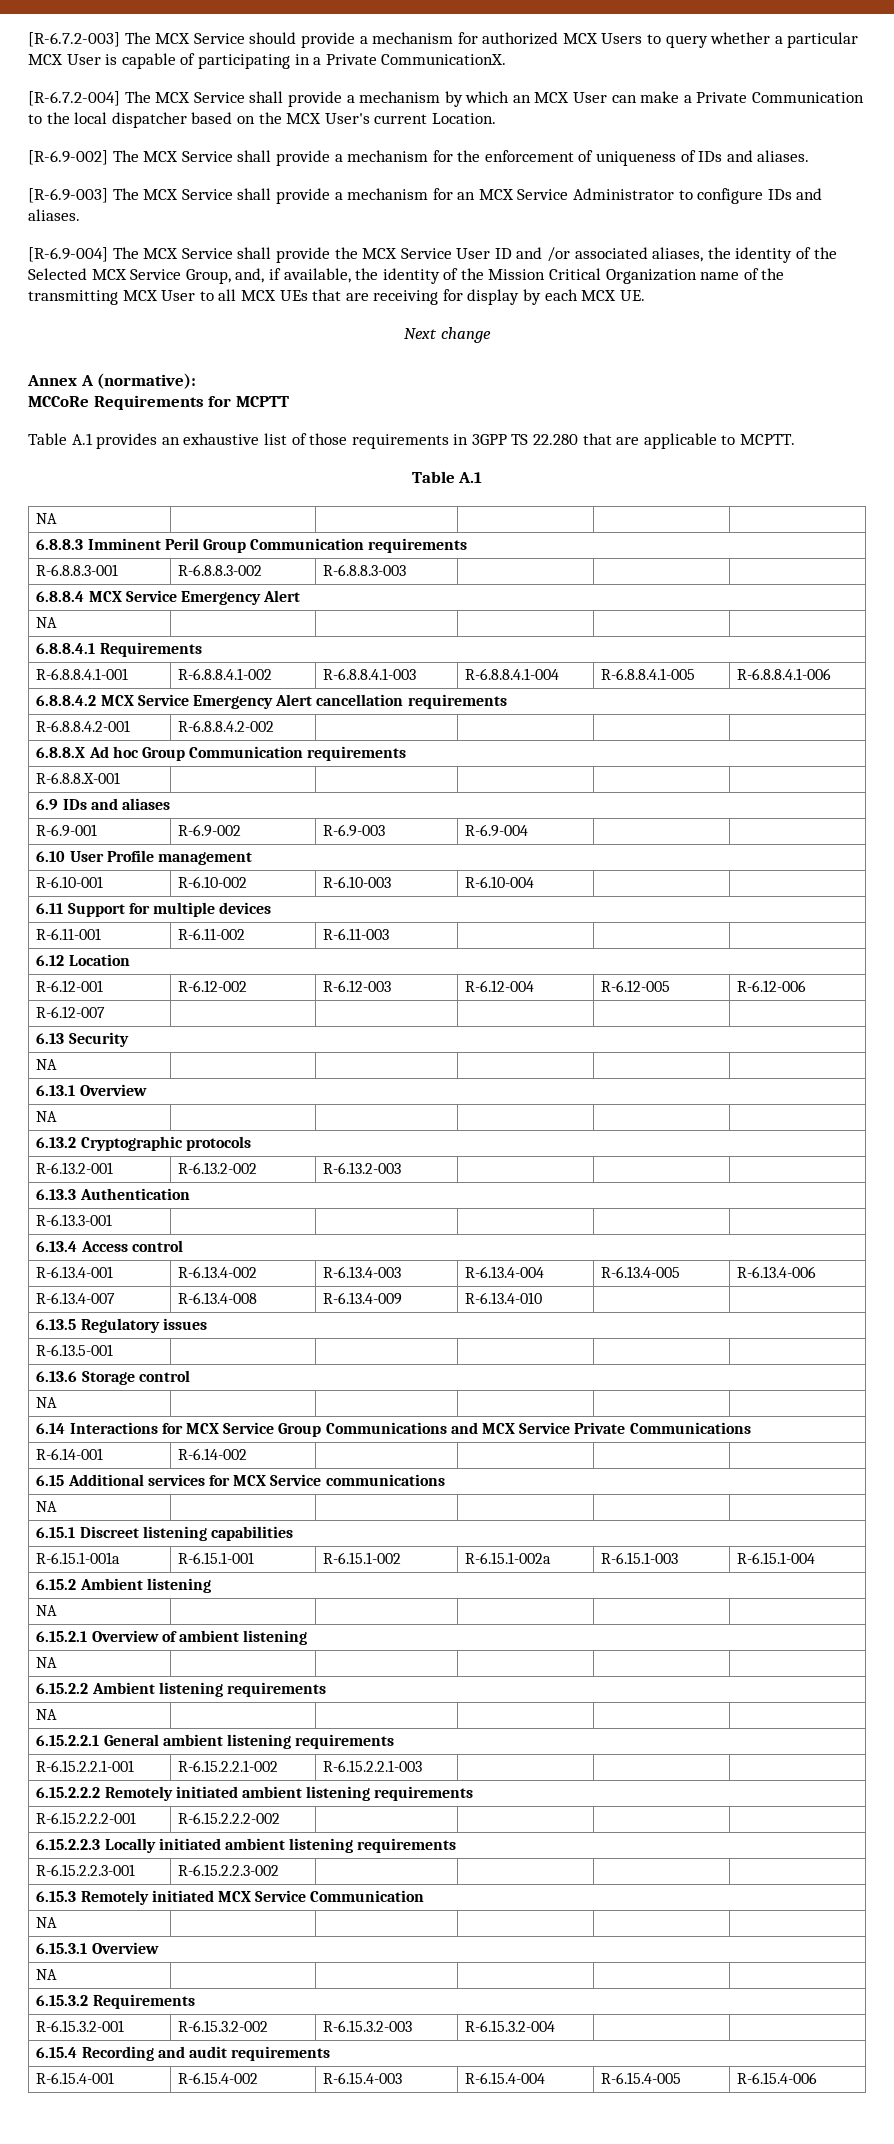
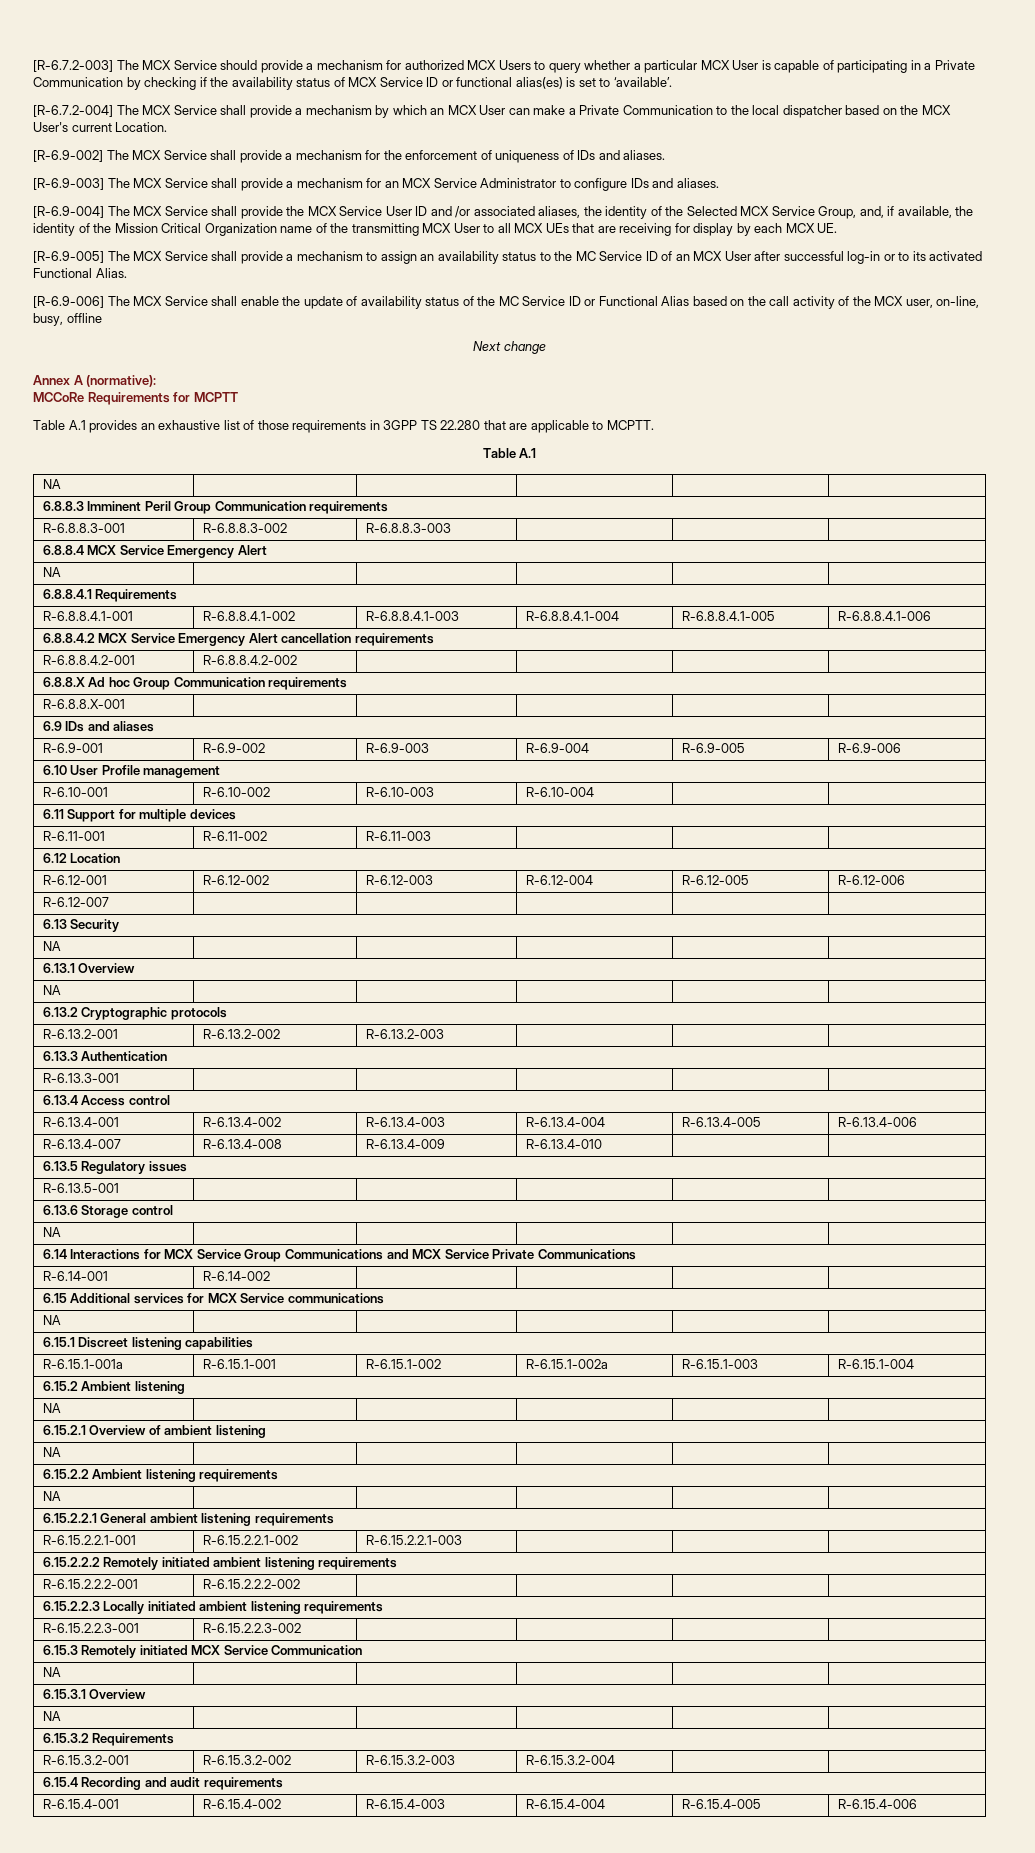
[381,54,507,65] CommunicationX. -> [33,77,672,90] Communication by checking if the availability status of MCX Service ID or functional alias(es) is set to ‘available’.
(645, 295) none -> [33,251,983,264] [33,268,127,278] [33,296,980,309] [33,313,102,326] // [R-6.9-005] The MCX Service shall provide a mechanism to assign an availability status to the MC Service ID of an MCX User after successful log-in or to its activated Functional Alias. // [R-6.9-006] The MCX Service shall enable the update of availability status of the MC Service ID or Functional Alias based on the call activity of the MCX user, on-line, busy, offline
(529, 830) | -> [681,743,745,753] [837,743,901,753] R-6.9-005 | R-6.9-006

